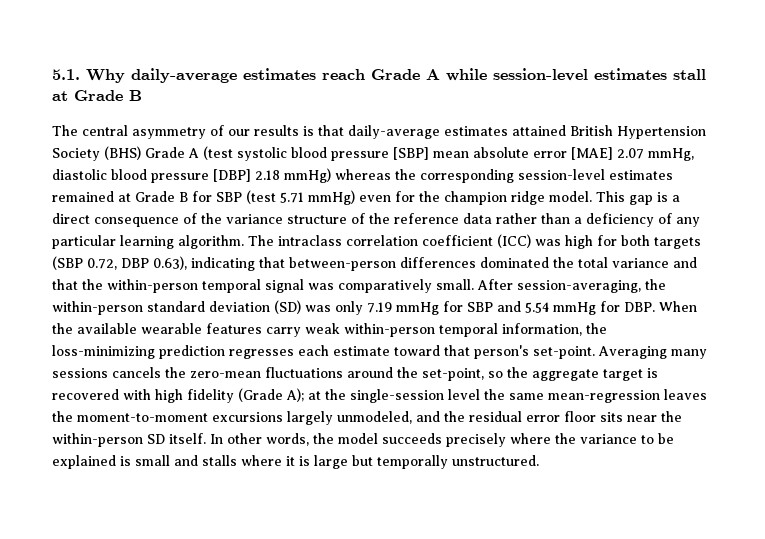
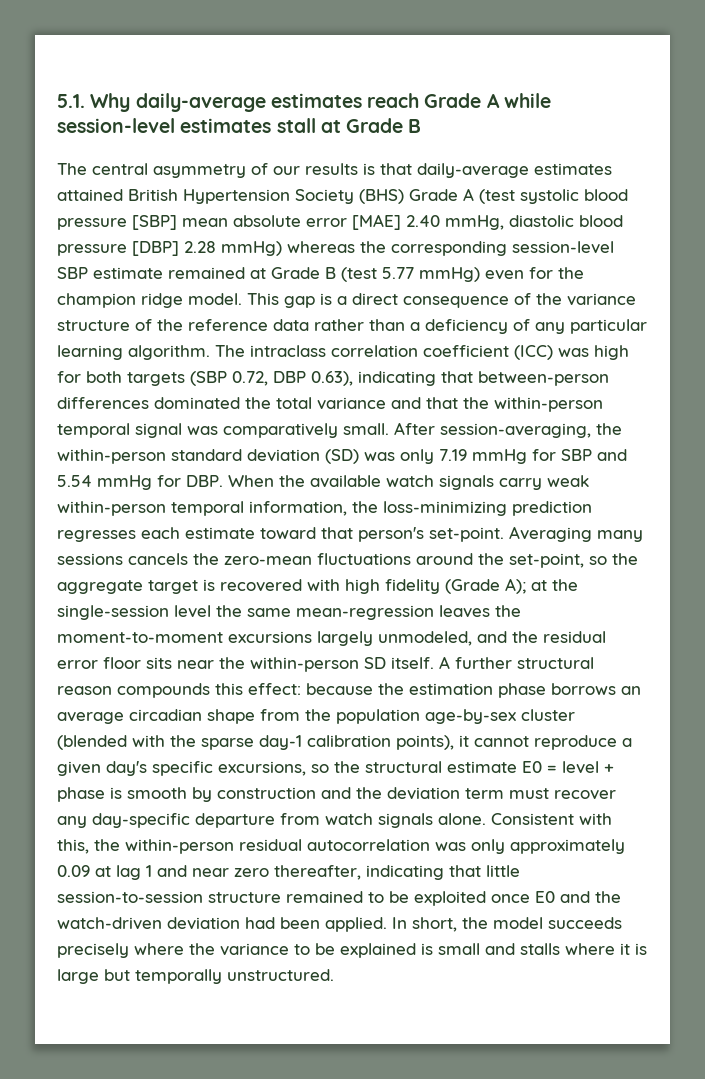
[617,148,644,159] 2.07 -> [406,215,440,227] 2.40
[255,170,280,180] 2.18 -> [184,241,216,253] 2.28
[609,170,673,180] estimates -> [57,267,163,279] SBP estimate
[192,190,304,204] for SBP (test 5.71 -> [341,267,414,282] (test 5.77
[141,323,262,334] wearable features -> [386,475,494,490] watch signals
[210,433,309,446] In other words, -> [439,656,594,669] [57,683,641,698] [57,709,575,724] [57,735,632,750] [57,761,614,776] [57,787,616,802] [57,813,612,828] [57,839,625,854] [57,865,520,880] [57,891,621,906] [57,917,457,932] A further structural reason compounds this effect: because the estimation phase borrows an average circadian shape from the population age-by-sex cluster (blended with the sparse day-1 calibration points), it cannot reproduce a given day's specific excursions, so the structural estimate E0 = level + phase is smooth by construction and the deviation term must recover any day-specific departure from watch signals alone. Consistent with this, the within-person residual autocorrelation was only approximately 0.09 at lag 1 and near zero thereafter, indicating that little session-to-session structure remained to be exploited once E0 and the watch-driven deviation had been applied. In short,

